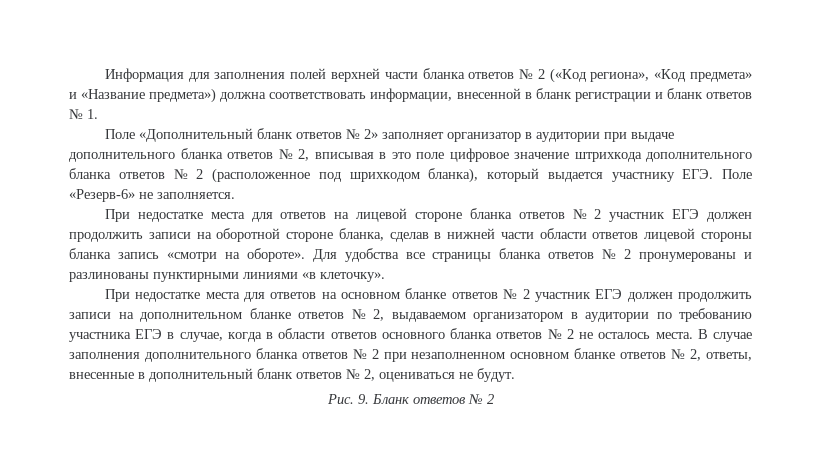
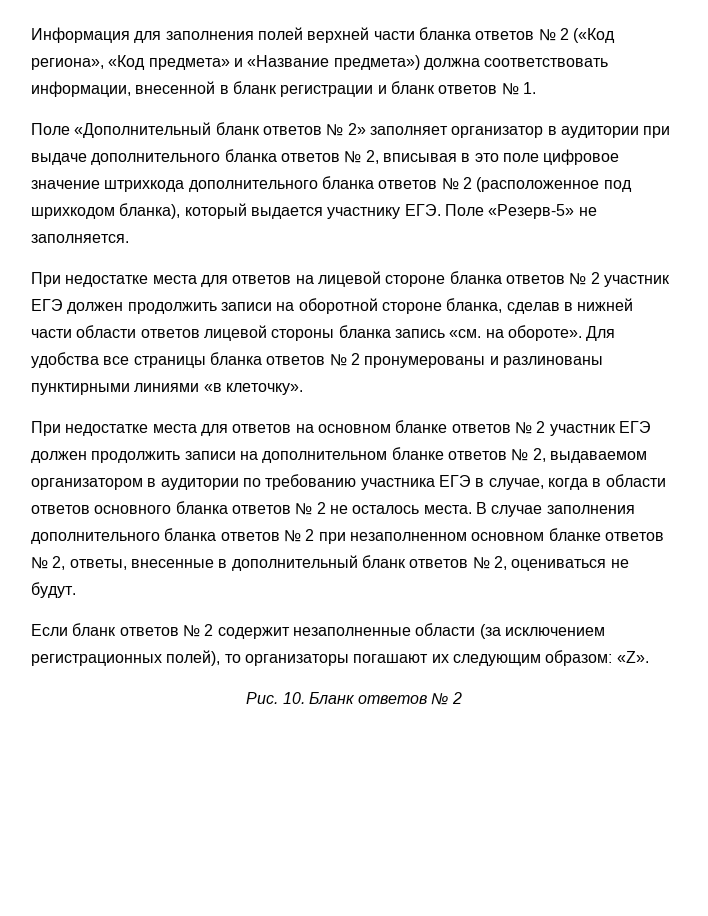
[69,189,135,202] «Резерв-6» -> [488,204,575,219] «Резерв-5»
[166,252,217,262] «смотри -> [449,329,482,338] «см.
(515, 375) none -> [31,623,605,639] [31,650,649,666] // Если бланк ответов № 2 содержит незаполненные области (за исключением регистрационных полей), то организаторы погашают их следующим образом: «Z».
[357,394,369,404] 9. -> [282,692,305,704] 10.

